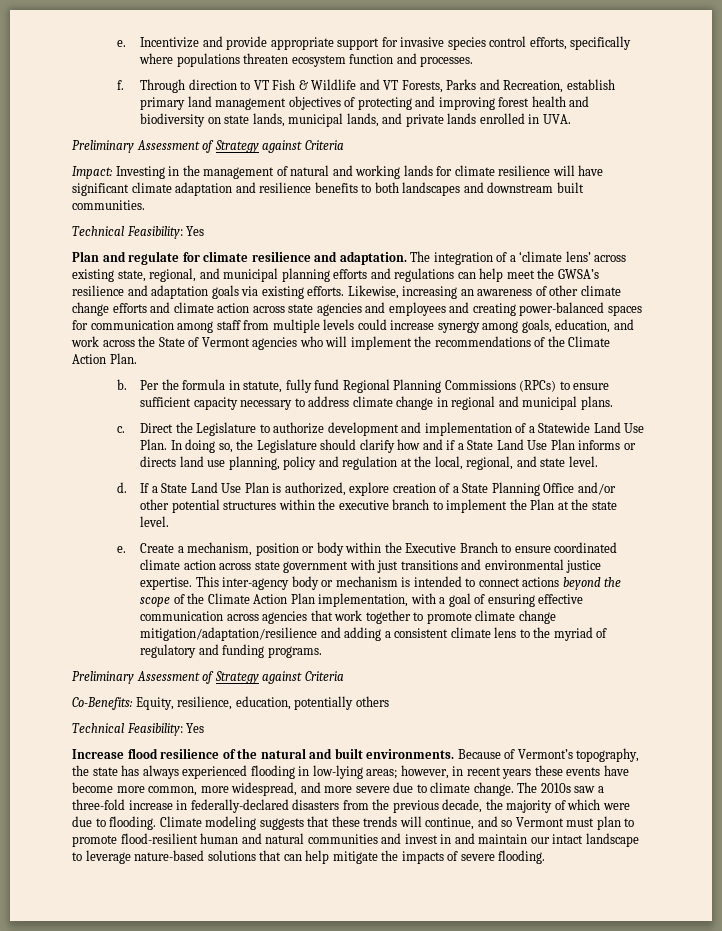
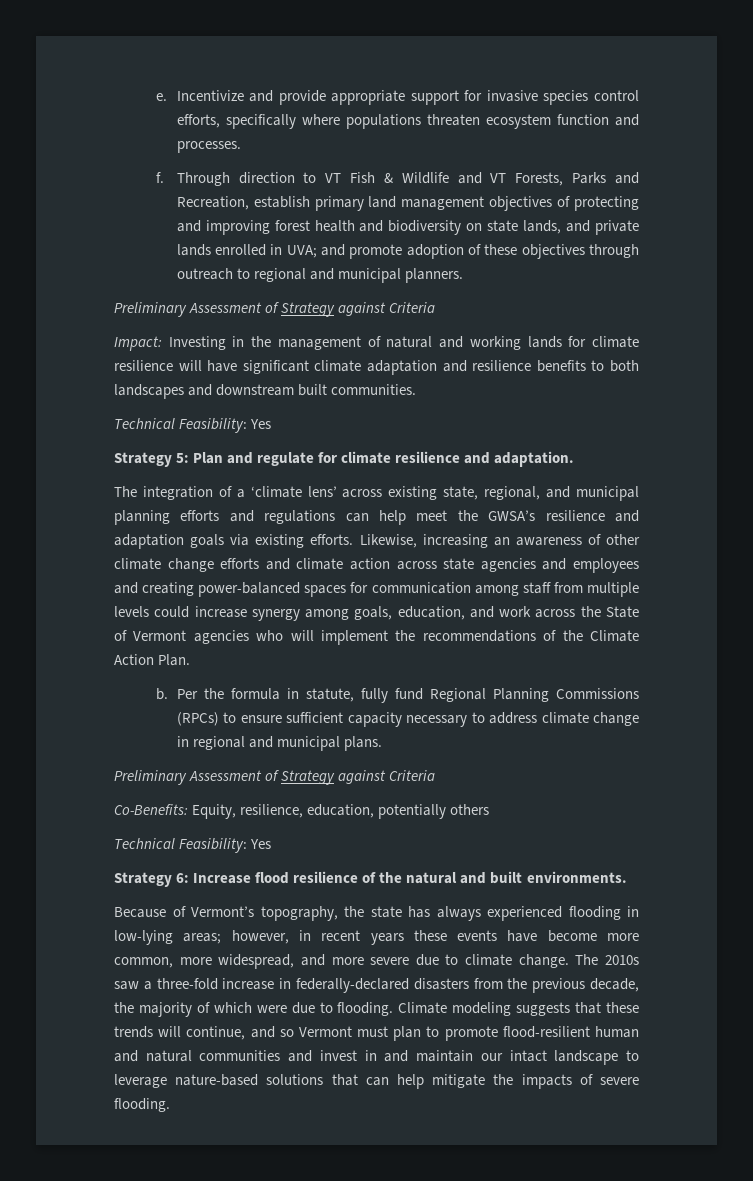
[288,113,379,127] municipal lands, -> (562, 227) none
[542,114,571,124] UVA. -> [286,244,639,259] [176,268,464,283] UVA; and promote adoption of these objectives through outreach to regional and municipal planners.
(205, 231) none -> [114,452,190,467] Strategy 5:
(407, 258) none -> (575, 459) //
[117,422,645,436] [140,439,636,453] [140,456,598,470] [117,482,616,496] [140,499,617,513] [140,516,170,527] [117,542,618,556] [140,559,602,573] [140,576,622,590] [140,593,584,607] [140,610,556,624] [140,627,608,641] [140,644,322,658] // c. Direct the Legislature to authorize development and implementation of a Statewide Land Use Plan. In doing so, the Legislature should clarify how and if a State Land Use Plan informs or directs land use planning, policy and regulation at the local, regional, and state level. // d. If a State Land Use Plan is authorized, explore creation of a State Planning Office and/or other potential structures within the executive branch to implement the Plan at the state level. // e. Create a mechanism, position or body within the Executive Branch to ensure coordinated climate action across state government with just transitions and environmental justice expertise. This inter-agency body or mechanism is intended to connect actions beyond the scope of the Climate Action Plan implementation, with a goal of ensuring effective communication across agencies that work together to promote climate change mitigation/adaptation/resilience and adding a consistent climate lens to the myriad of regulatory and funding programs. -> (382, 743) none
(205, 728) none -> [114,872,190,887] Strategy 6:
(455, 754) none -> (627, 877) //

